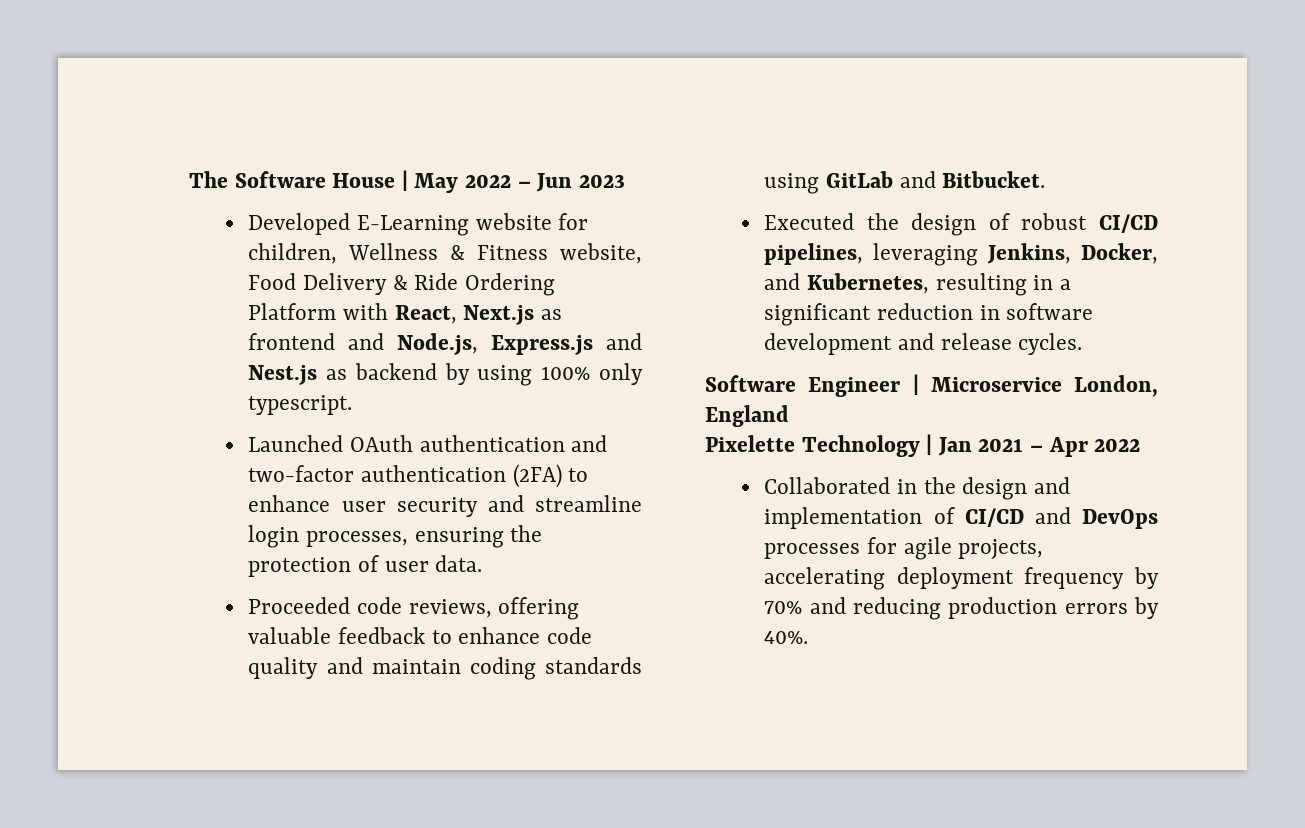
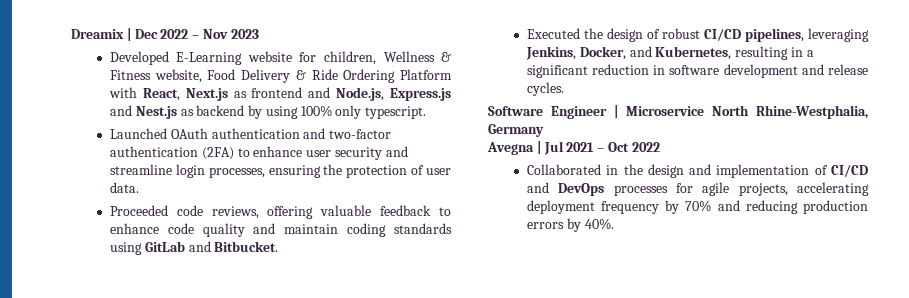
[189,170,459,193] The Software House | May -> [71,28,158,41] Dreamix | Dec
[536,173,573,192] Jun -> [202,29,228,39] Nov
[1074,375,1158,397] [705,405,789,427] [705,434,972,457] London, England // Pixelette Technology | Jan -> [712,105,868,119] [488,124,544,137] [487,141,564,155] North Rhine-Westphalia, Germany // Avegna | Jul
[1048,437,1088,457] Apr -> [607,142,629,152] Oct

